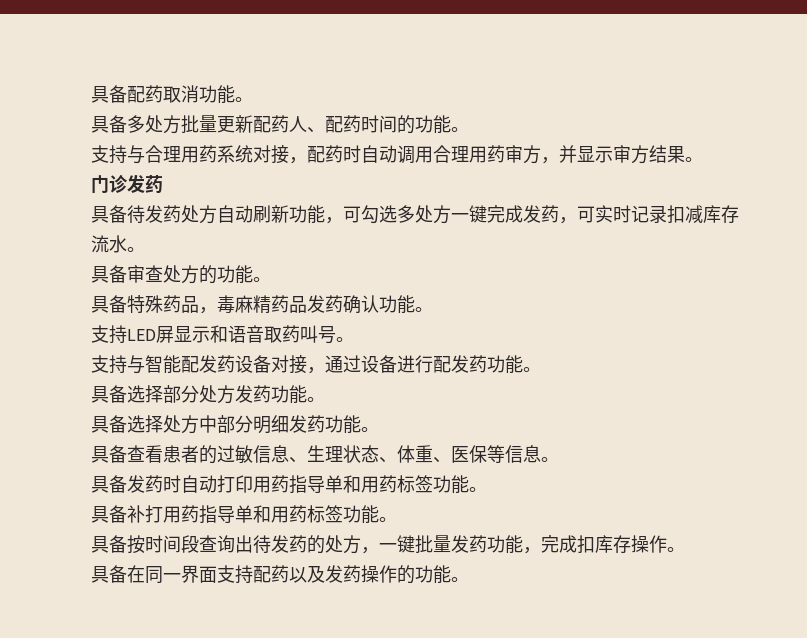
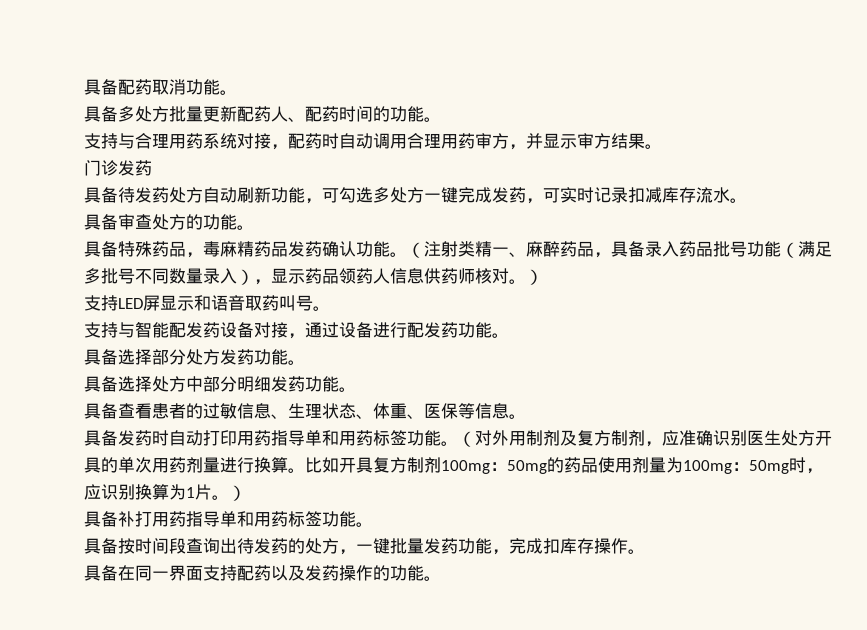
(434, 309) none -> [407,241,833,258] [84,268,544,285] （注射类精一、麻醉药品，具备录入药品批号功能（满足多批号不同数量录入），显示药品领药人信息供药师核对。）
(488, 489) none -> [458,430,833,447] [84,457,824,474] [84,484,247,501] （对外用制剂及复方制剂，应准确识别医生处方开具的单次用药剂量进行换算。比如开具复方制剂100mg：50mg的药品使用剂量为100mg：50mg时，应识别换算为1片。）

